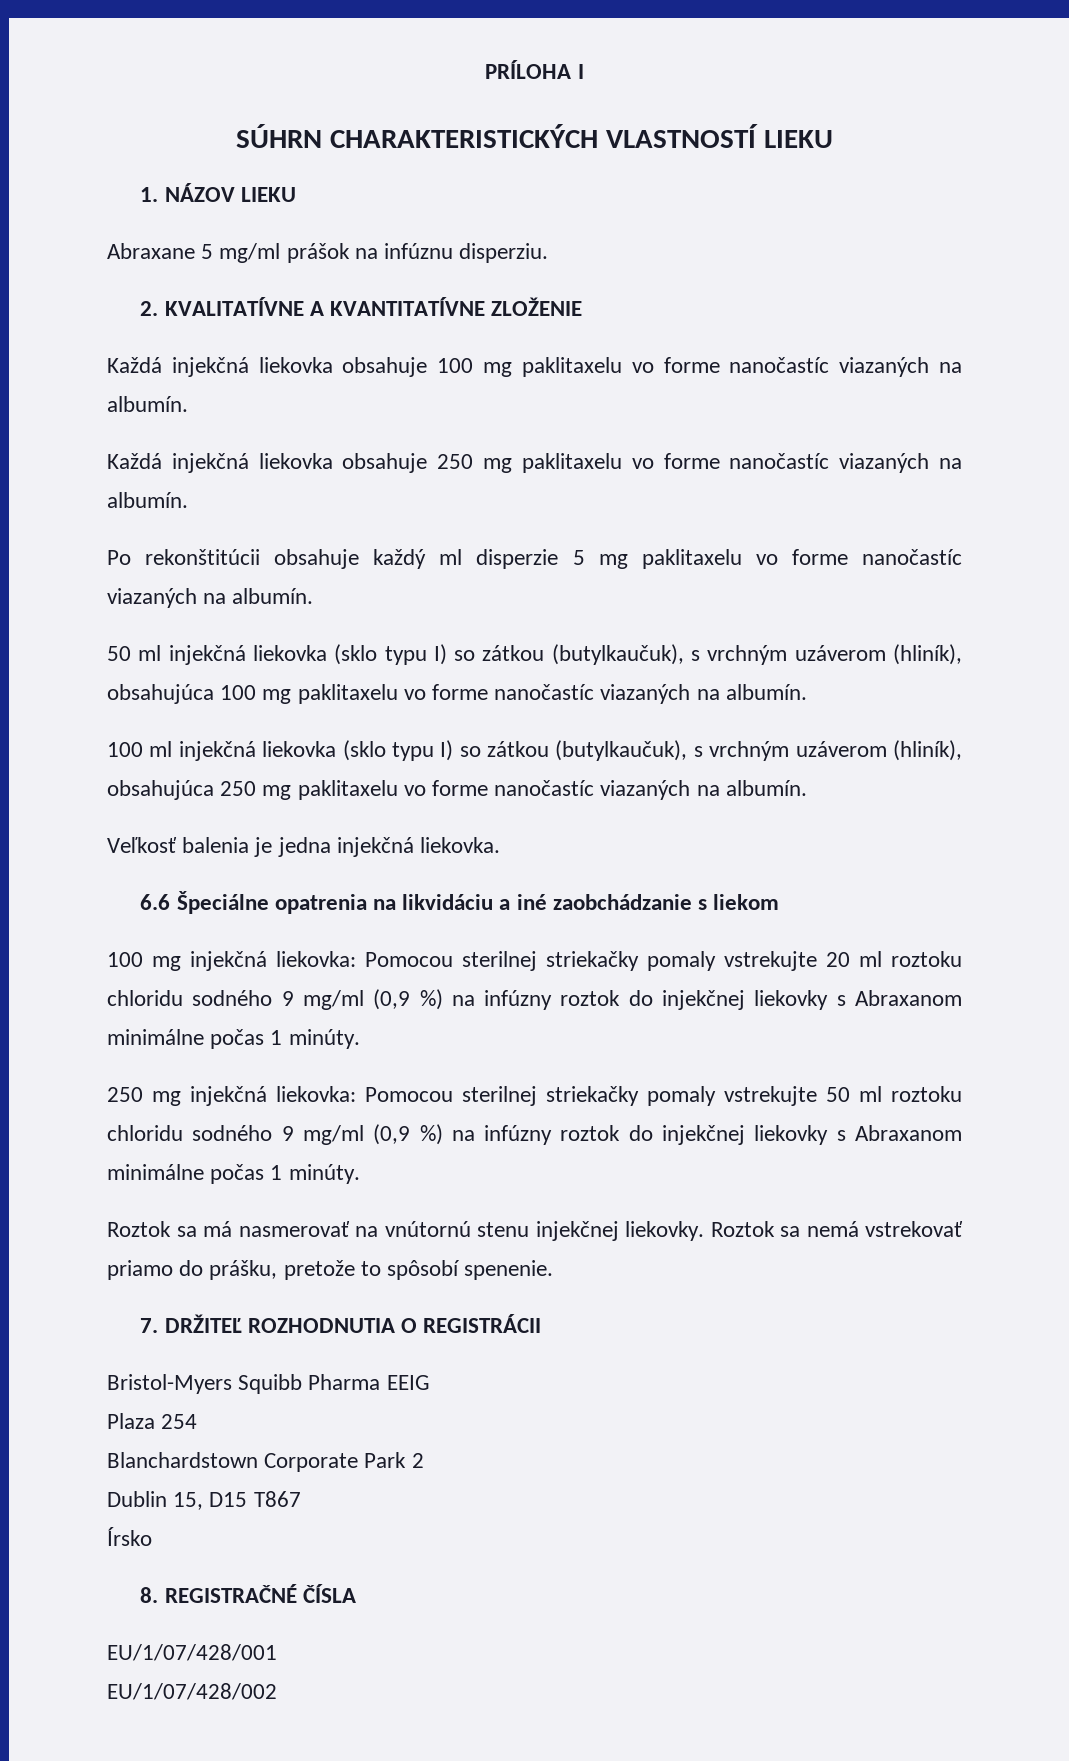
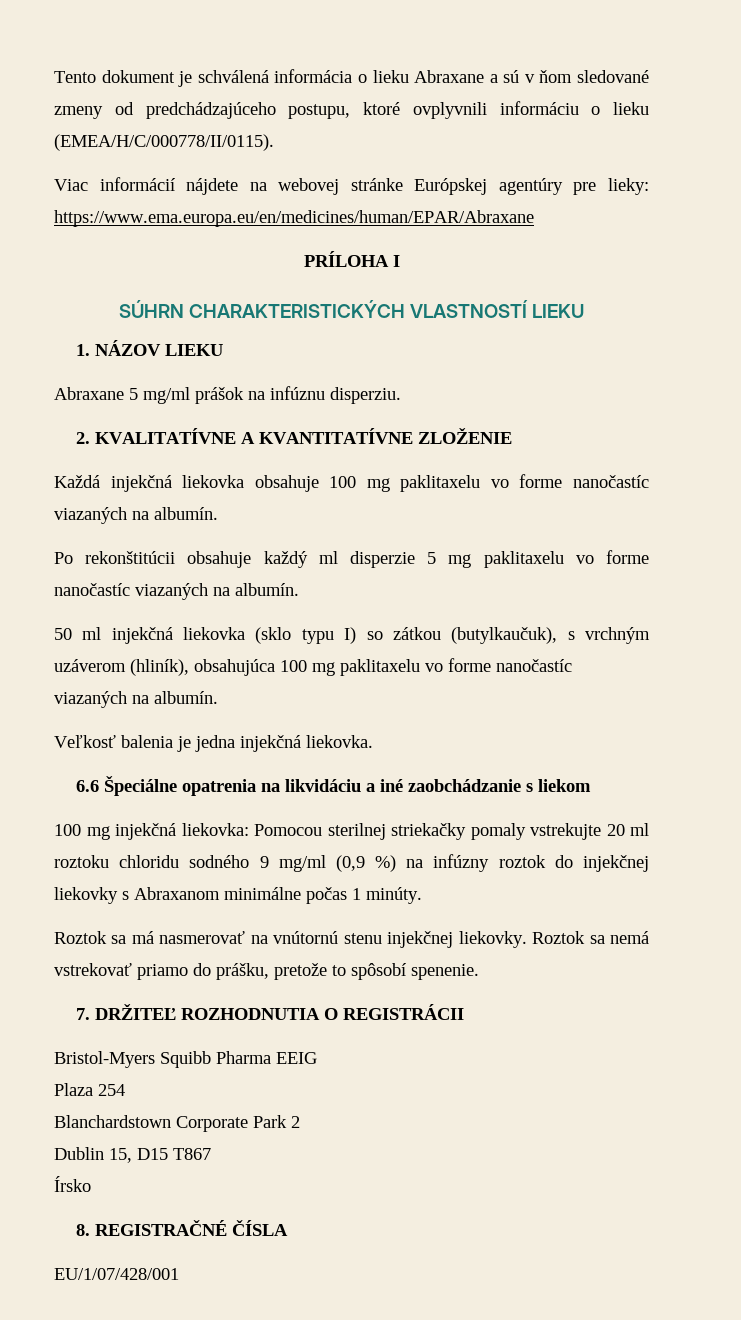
(485, 69) none -> [54,69,649,87] [54,101,649,119] [54,134,274,151] [54,177,649,195] [54,210,534,227] Tento dokument je schválená informácia o lieku Abraxane a sú v ňom sledované zmeny od predchádzajúceho postupu, ktoré ovplyvnili informáciu o lieku (EMEA/H/C/000778/II/0115). // Viac informácií nájdete na webovej stránke Európskej agentúry pre lieky: https://www.ema.europa.eu/en/medicines/human/EPAR/Abraxane //
[107,453,962,473] [107,492,188,508] // Každá injekčná liekovka obsahuje 250 mg paklitaxelu vo forme nanočastíc viazaných na albumín. -> (218, 513) none
[107,740,962,761] [107,780,807,800] // 100 ml injekčná liekovka (sklo typu I) so zátkou (butylkaučuk), s vrchným uzáverom (hliník), obsahujúca 250 mg paklitaxelu vo forme nanočastíc viazaných na albumín. -> (218, 697) none
[107,1086,962,1106] [107,1124,962,1145] [107,1164,360,1184] // 250 mg injekčná liekovka: Pomocou sterilnej striekačky pomaly vstrekujte 50 ml roztoku chloridu sodného 9 mg/ml (0,9 %) na infúzny roztok do injekčnej liekovky s Abraxanom minimálne počas 1 minúty. -> (422, 895) none
[107,1683,277,1700] // EU/1/07/428/002 -> (179, 1274) none

